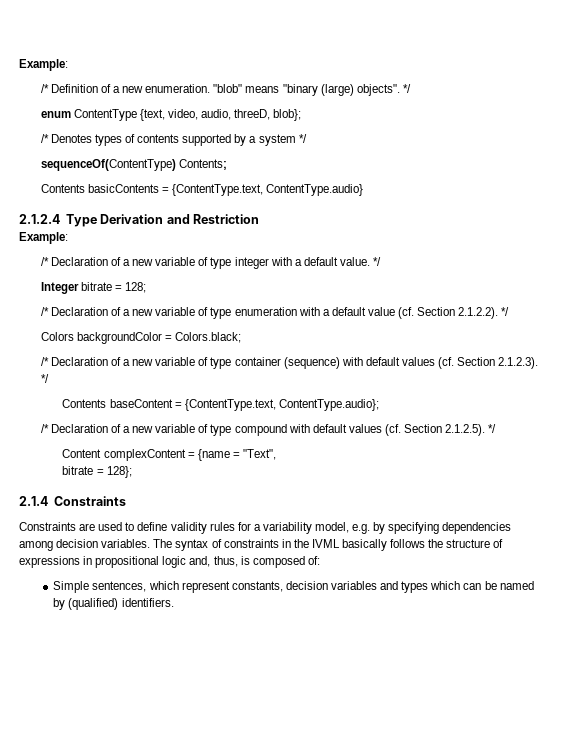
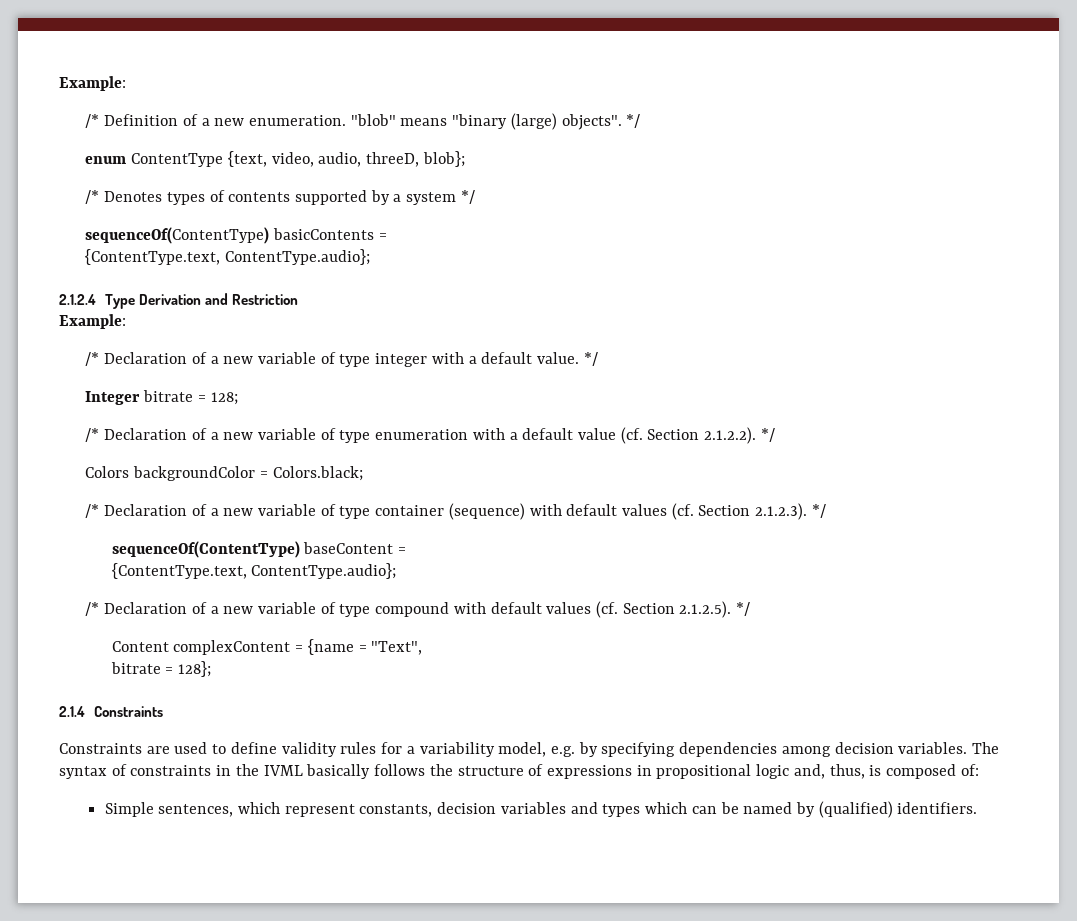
[178,159,227,170] [40,184,85,193] Contents; // Contents -> (270, 235) none
[172,184,364,196] {ContentType.text, ContentType.audio} -> [85,249,371,265] // {ContentType.text, ContentType.audio};
[62,399,107,408] Contents -> [111,541,300,558] sequenceOf(ContentType)
(182, 405) none -> (407, 550) //

